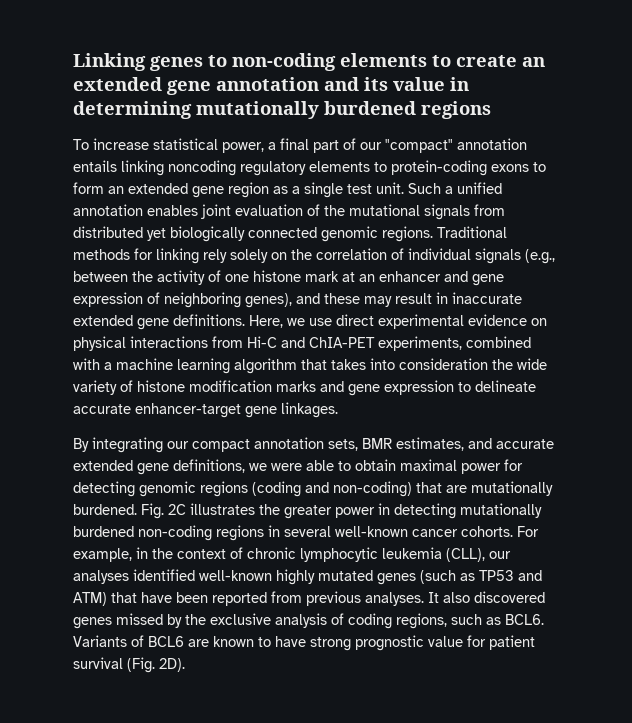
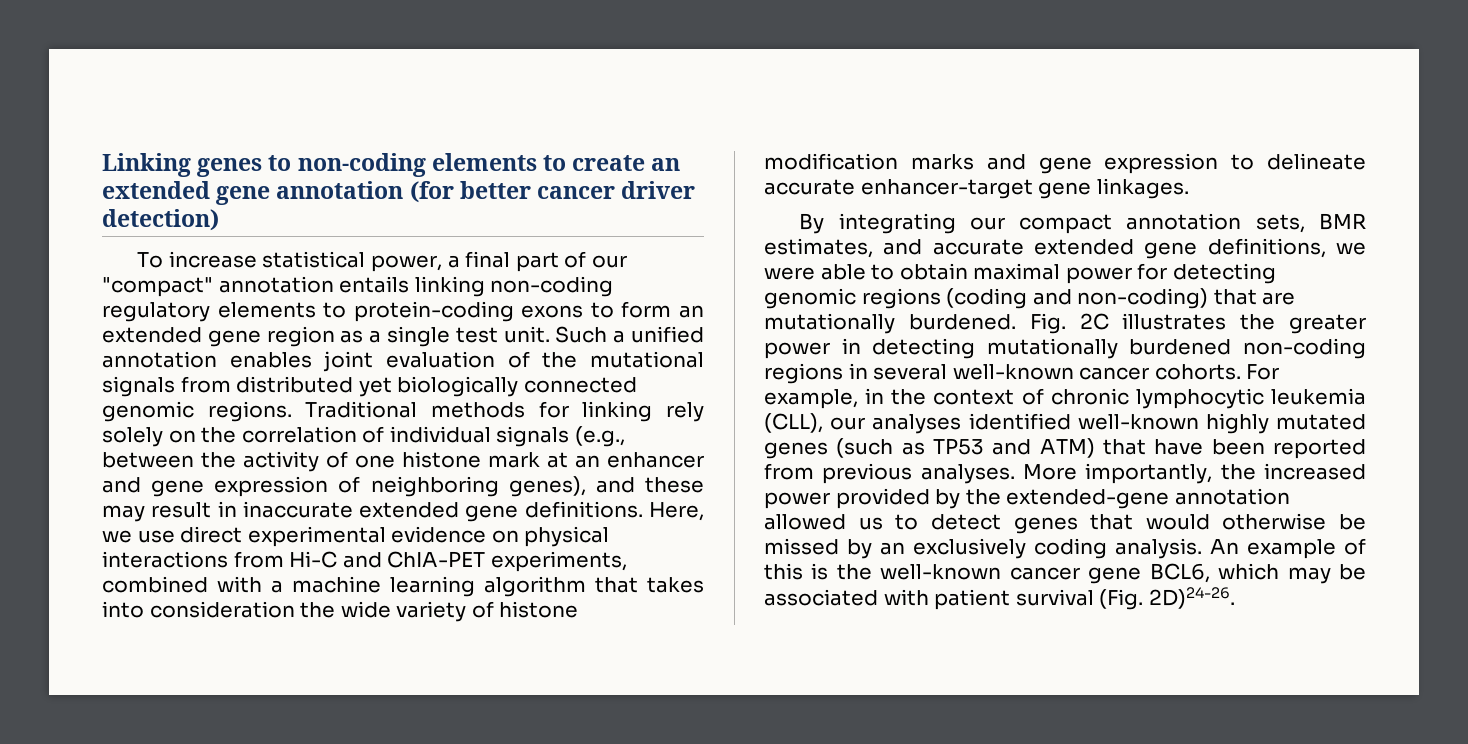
[324,77,469,91] [73,101,491,119] and its value in determining mutationally burdened regions -> [409,181,696,203] [102,209,219,231] (for better cancer driver detection)
[168,160,236,176] noncoding -> [490,276,614,297] non-coding
[428,591,545,603] [73,613,544,629] [73,635,486,651] It also discovered genes missed by the exclusive analysis of coding regions, such as BCL6. Variants of BCL6 are known to have strong prognostic value for -> [1023,463,1366,484] [764,488,1290,509] [764,513,1366,534] [764,538,1366,559] [764,563,1366,584] [764,589,929,606] More importantly, the increased power provided by the extended-gene annotation allowed us to detect genes that would otherwise be missed by an exclusively coding analysis. An example of this is the well-known cancer gene BCL6, which may be associated with
[159,658,185,672] 2D). -> [1148,587,1235,609] 2D)24-26.

